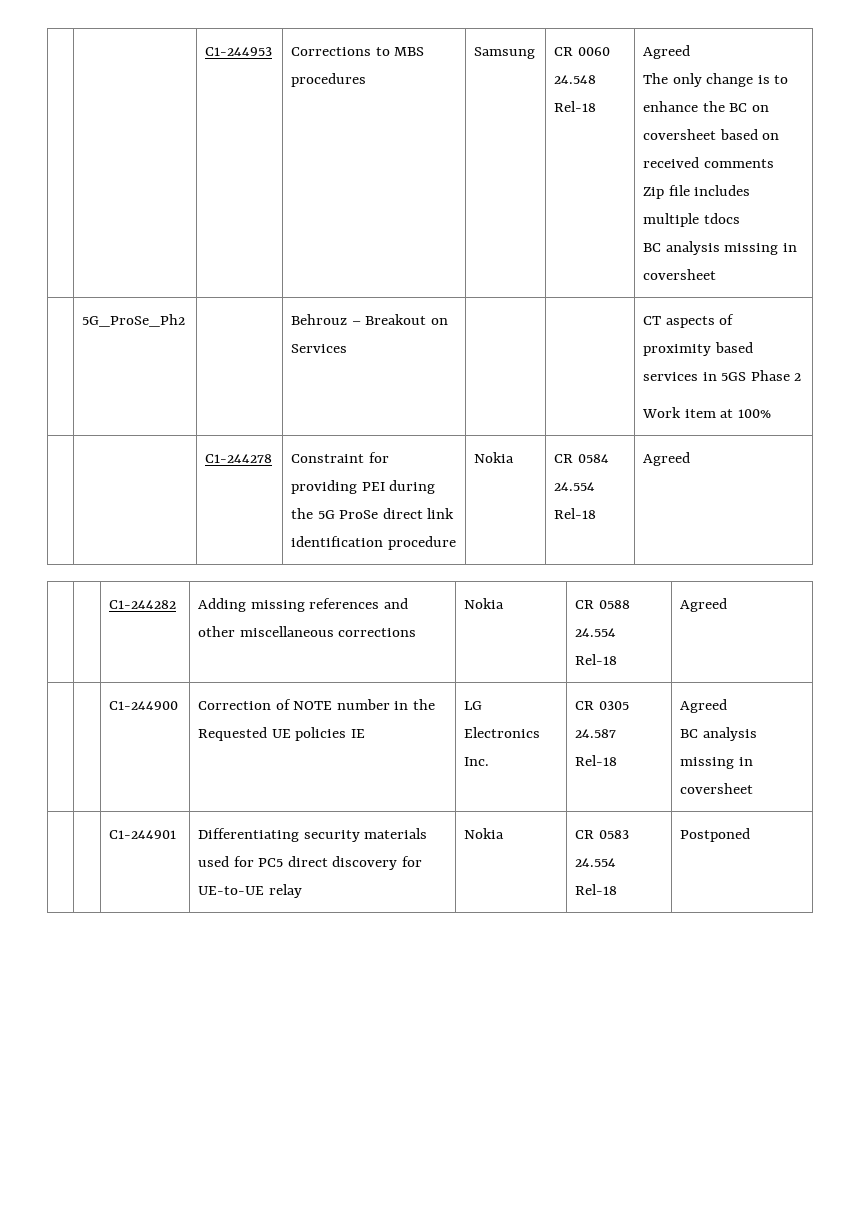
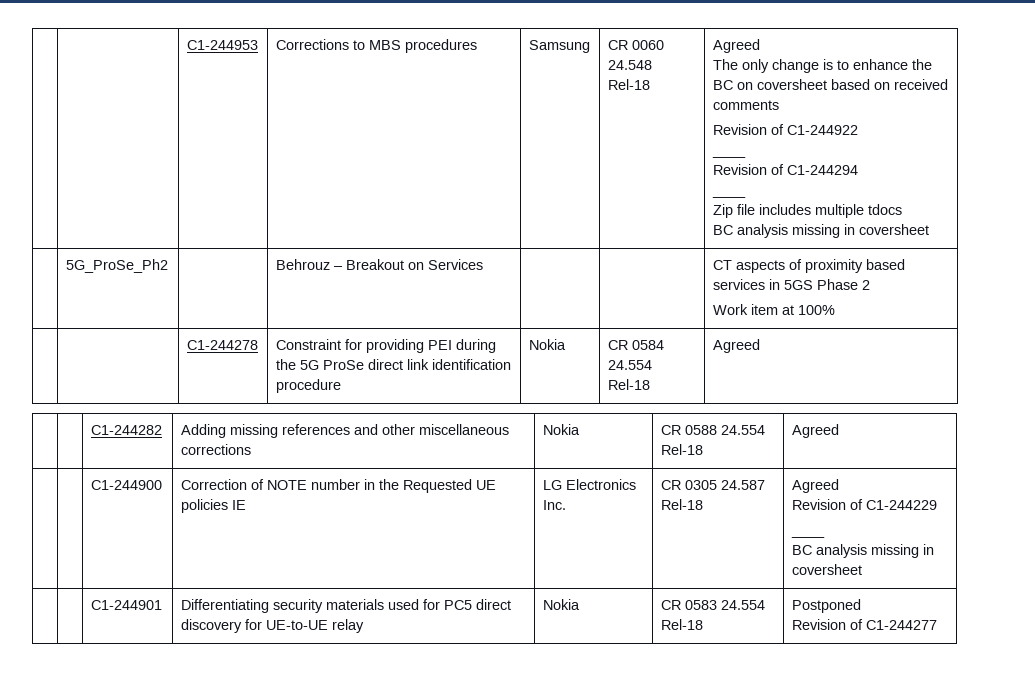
(774, 163) none -> [712,124,858,135] [711,155,746,158] [712,164,858,175] [711,195,746,198] // Revision of C1-244922 // ____ // Revision of C1-244294 // ____
(728, 706) none -> [791,499,937,510] [790,535,825,538] // Revision of C1-244229 // ____
(751, 835) none -> [791,619,937,630] // Revision of C1-244277

